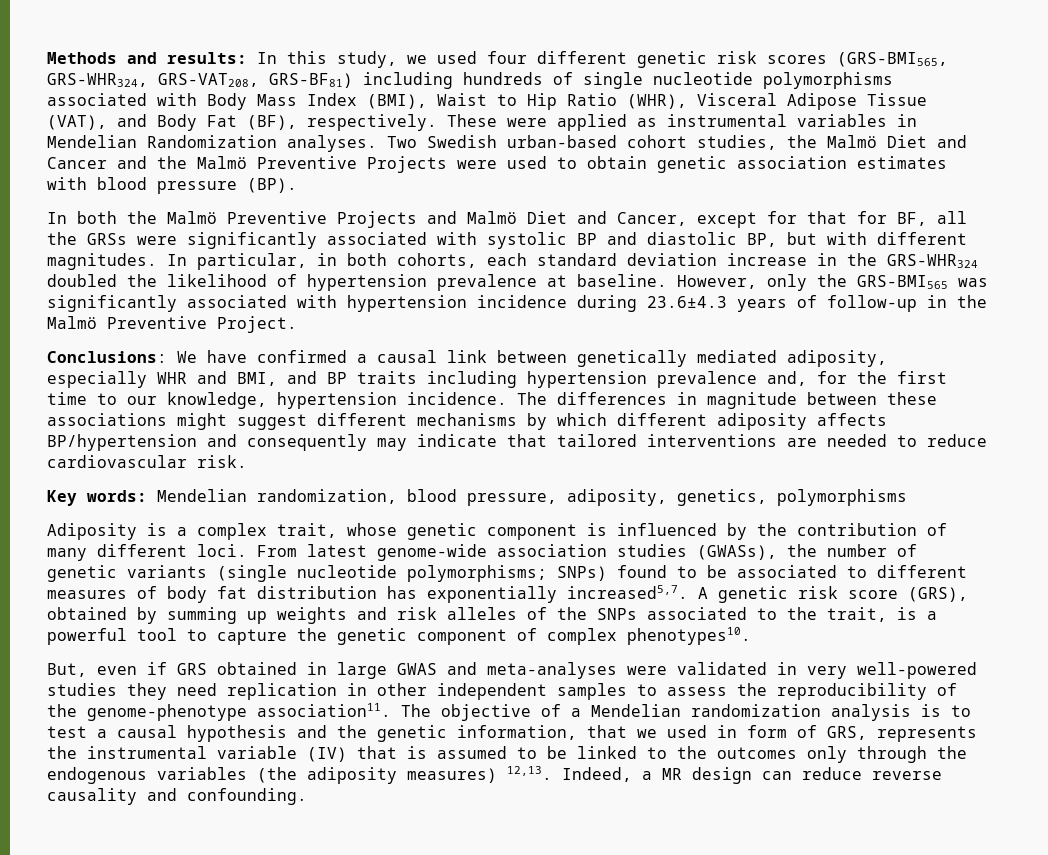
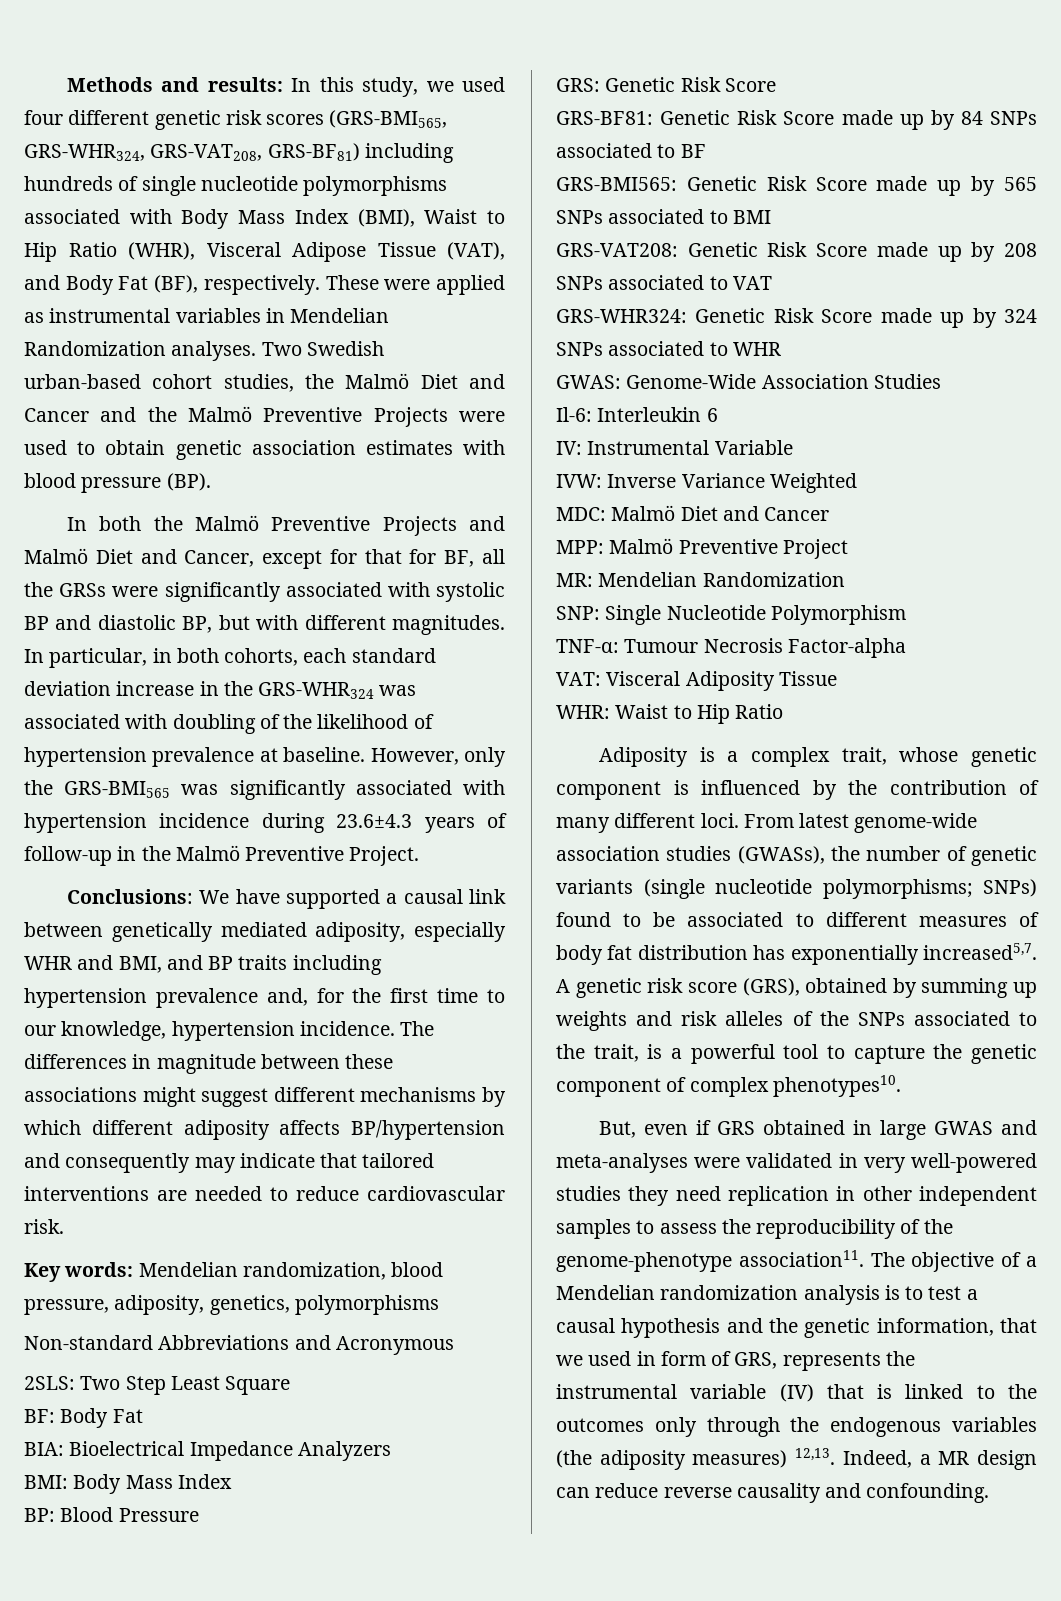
[47,274,117,287] doubled -> [379,685,417,696] [24,714,280,734] was associated with doubling of
[257,350,347,363] confirmed -> [285,889,380,909] supported
(907, 497) none -> [24,1335,454,1355] [24,1376,291,1395] [24,1408,143,1428] [24,1441,391,1461] [24,1474,232,1494] [24,1507,199,1522] [556,77,776,92] [556,110,1037,130] [556,143,706,158] [556,176,1037,196] [556,209,771,224] [556,242,1037,262] [556,275,772,290] [556,308,1037,328] [556,341,781,356] [556,374,941,389] [556,407,718,422] [556,440,793,455] [556,473,857,493] [556,505,830,521] [556,538,848,559] [556,572,845,587] [556,605,906,625] [556,638,906,658] [556,671,837,691] [556,704,784,724] // Non-standard Abbreviations and Acronymous // 2SLS: Two Step Least Square // BF: Body Fat // BIA: Bioelectrical Impedance Analyzers // BMI: Body Mass Index // BP: Blood Pressure // GRS: Genetic Risk Score // GRS-BF81: Genetic Risk Score made up by 84 SNPs associated to BF // GRS-BMI565: Genetic Risk Score made up by 565 SNPs associated to BMI // GRS-VAT208: Genetic Risk Score made up by 208 SNPs associated to VAT // GRS-WHR324: Genetic Risk Score made up by 324 SNPs associated to WHR // GWAS: Genome-Wide Association Studies // Il-6: Interleukin 6 // IV: Instrumental Variable // IVW: Inverse Variance Weighted // MDC: Malmö Diet and Cancer // MPP: Malmö Preventive Project // MR: Mendelian Randomization // SNP: Single Nucleotide Polymorphism // TNF-α: Tumour Necrosis Factor-alpha // VAT: Visceral Adiposity Tissue // WHR: Waist to Hip Ratio
[437,746,567,759] assumed to be -> (893, 1391) none

